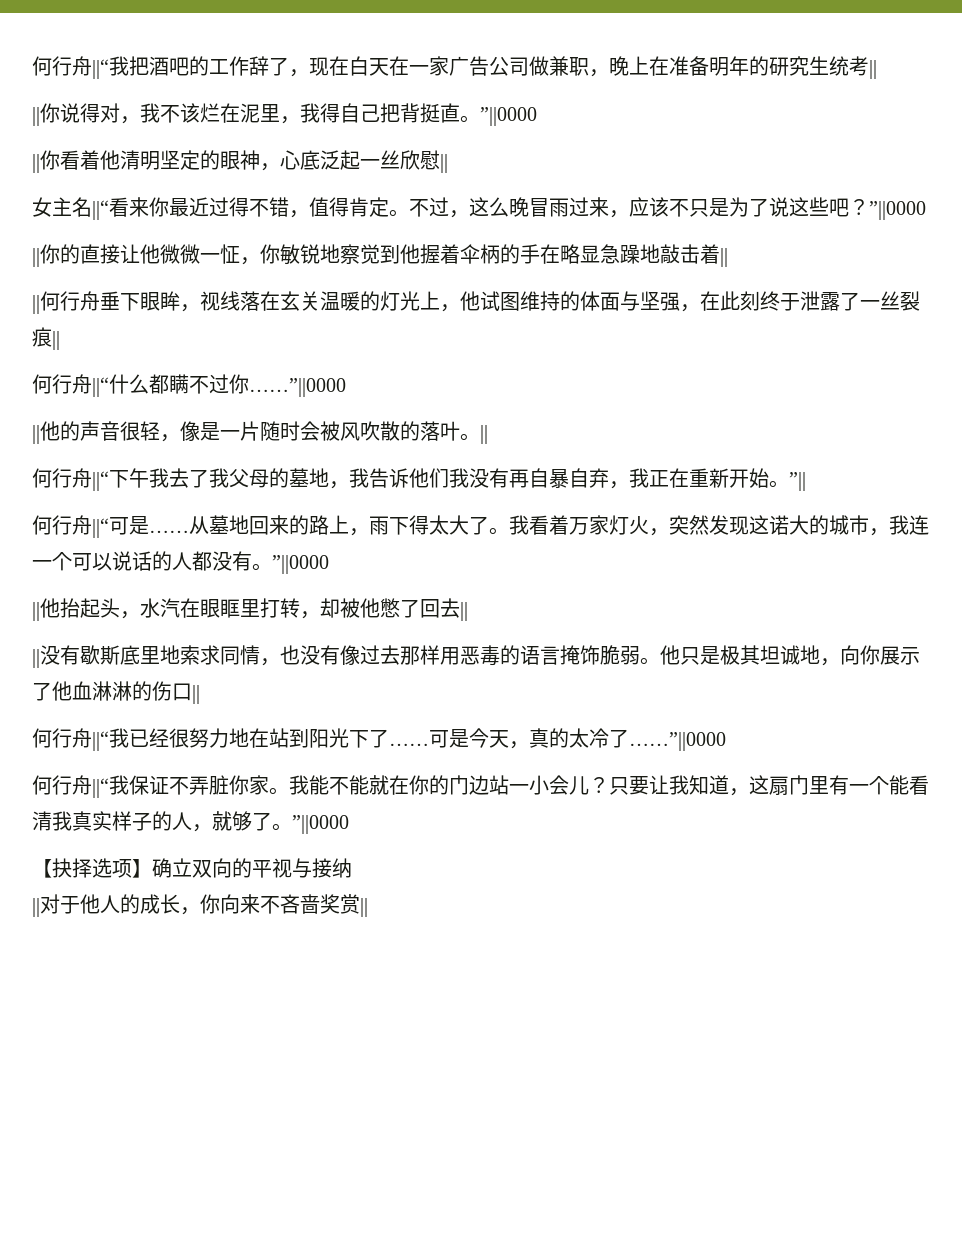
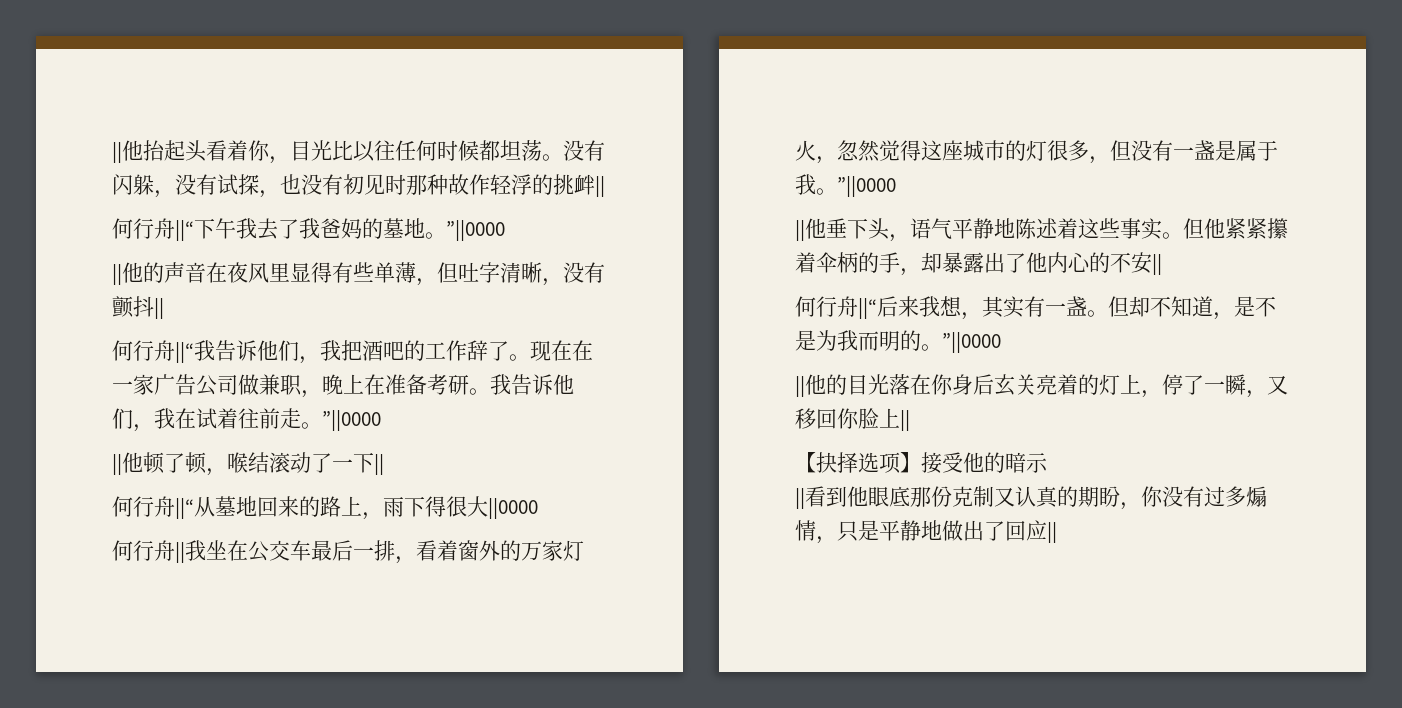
[32,56,109,79] 何行舟||“ -> [112,140,605,164] [112,174,605,198] [112,218,505,241] [112,262,605,286] [112,296,164,319] [112,340,320,364] ||他抬起头看着你，目光比以往任何时候都坦荡。没有闪躲，没有试探，也没有初见时那种故作轻浮的挑衅|| // 何行舟||“下午我去了我爸妈的墓地。”||0000 // ||他的声音在夜风里显得有些单薄，但吐字清晰，没有颤抖|| // 何行舟||“我告诉他们，
[289,56,389,77] ，现在白天 -> [509,340,572,361] 。现在
[709,56,877,79] [32,103,537,126] [32,150,448,173] [32,197,926,220] [32,244,728,267] [32,291,920,314] [32,327,60,350] [32,374,346,397] [32,421,488,444] [32,468,806,491] [32,515,189,538] 明年的研究生统考|| // ||你说得对，我不该烂在泥里，我得自己把背挺直。”||0000 // ||你看着他清明坚定的眼神，心底泛起一丝欣慰|| // 女主名||“看来你最近过得不错，值得肯定。不过，这么晚冒雨过来，应该不只是为了说这些吧？”||0000 // ||你的直接让他微微一怔，你敏锐地察觉到他握着伞柄的手在略显急躁地敲击着|| // ||何行舟垂下眼眸，视线落在玄关温暖的灯光上，他试图维持的体面与坚强，在此刻终于泄露了一丝裂痕|| // 何行舟||“什么都瞒不过你……”||0000 // ||他的声音很轻，像是一片随时会被风吹散的落叶。|| // 何行舟||“下午我去了我父母的墓地，我告诉他们我没有再自暴自弃，我正在重新开始。”|| // 何行舟||“可是…… -> [427,374,574,395] [112,408,381,432] [112,452,384,476] [112,496,194,519] 考研。我告诉他们，我在试着往前走。”||0000 // ||他顿了顿，喉结滚动了一下|| // 何行舟||“
[429,515,929,536] [32,551,329,574] [32,598,468,621] [32,645,920,668] [32,681,200,704] [32,728,726,751] [32,775,929,798] [32,811,349,834] [32,858,352,878] [32,894,360,917] 太大了。我看着万家灯火，突然发现这诺大的城市，我连一个可以说话的人都没有。”||0000 // ||他抬起头，水汽在眼眶里打转，却被他憋了回去|| // ||没有歇斯底里地索求同情，也没有像过去那样用恶毒的语言掩饰脆弱。他只是极其坦诚地，向你展示了他血淋淋的伤口|| // 何行舟||“我已经很努力地在站到阳光下了……可是今天，真的太冷了……”||0000 // 何行舟||“我保证不弄脏你家。我能不能就在你的门边站一小会儿？只要让我知道，这扇门里有一个能看清我真实样子的人，就够了。”||0000 // 【抉择选项】确立双向的平视与接纳 // ||对于他人的成长，你向来不吝啬奖赏 -> [446,496,538,519] [112,540,584,564] [795,140,1278,164] [795,174,896,197] [795,218,1288,242] [795,252,1162,276] [795,296,1276,320] [795,330,1001,353] [795,374,1288,398] [795,408,910,431] [795,452,1048,474] [795,486,1267,510] [795,520,1047,544] 很大||0000 // 何行舟||我坐在公交车最后一排，看着窗外的万家灯火，忽然觉得这座城市的灯很多，但没有一盏是属于我。”||0000 // ||他垂下头，语气平静地陈述着这些事实。但他紧紧攥着伞柄的手，却暴露出了他内心的不安|| // 何行舟||“后来我想，其实有一盏。但却不知道，是不是为我而明的。”||0000 // ||他的目光落在你身后玄关亮着的灯上，停了一瞬，又移回你脸上|| // 【抉择选项】接受他的暗示 // ||看到他眼底那份克制又认真的期盼，你没有过多煽情，只是平静地做出了回应

